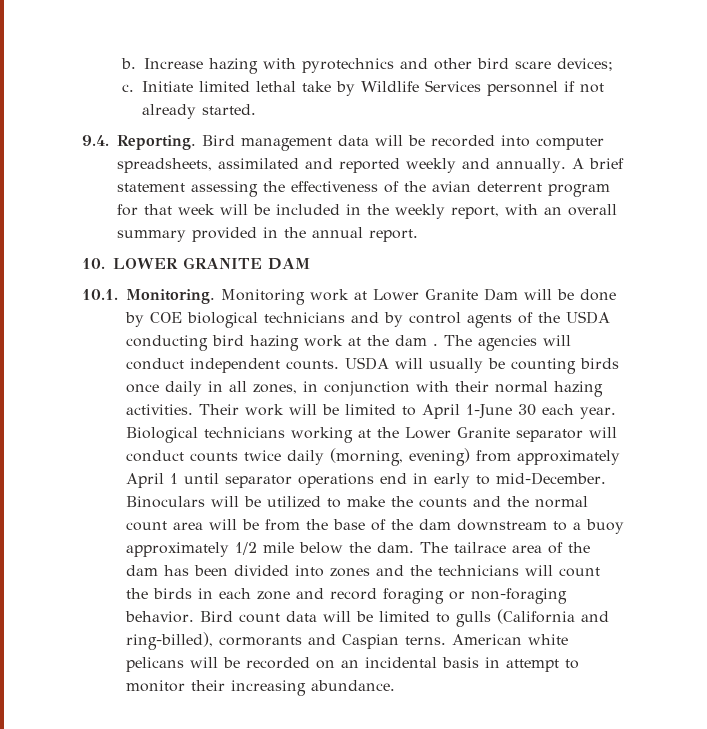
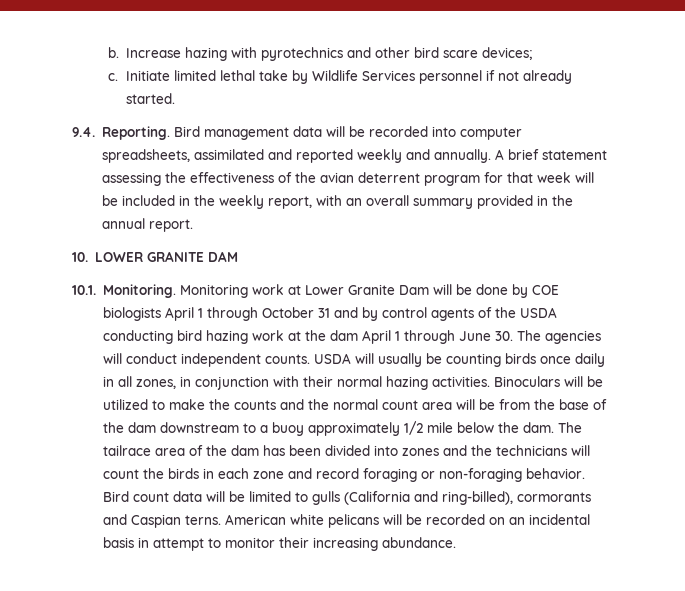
[187,312,345,328] biological technicians -> [102,307,330,321] biologists April 1 through October 31
[433,343,438,346] . -> [361,330,513,344] April 1 through June 30.
[199,404,616,419] [126,427,617,443] [126,448,620,466] [126,472,606,488] Their work will be limited to April 1-June 30 each year. Biological technicians working at the Lower Granite separator will conduct counts twice daily (morning, evening) from approximately April 1 until separator operations end in early to mid-December. -> (490, 381) none

